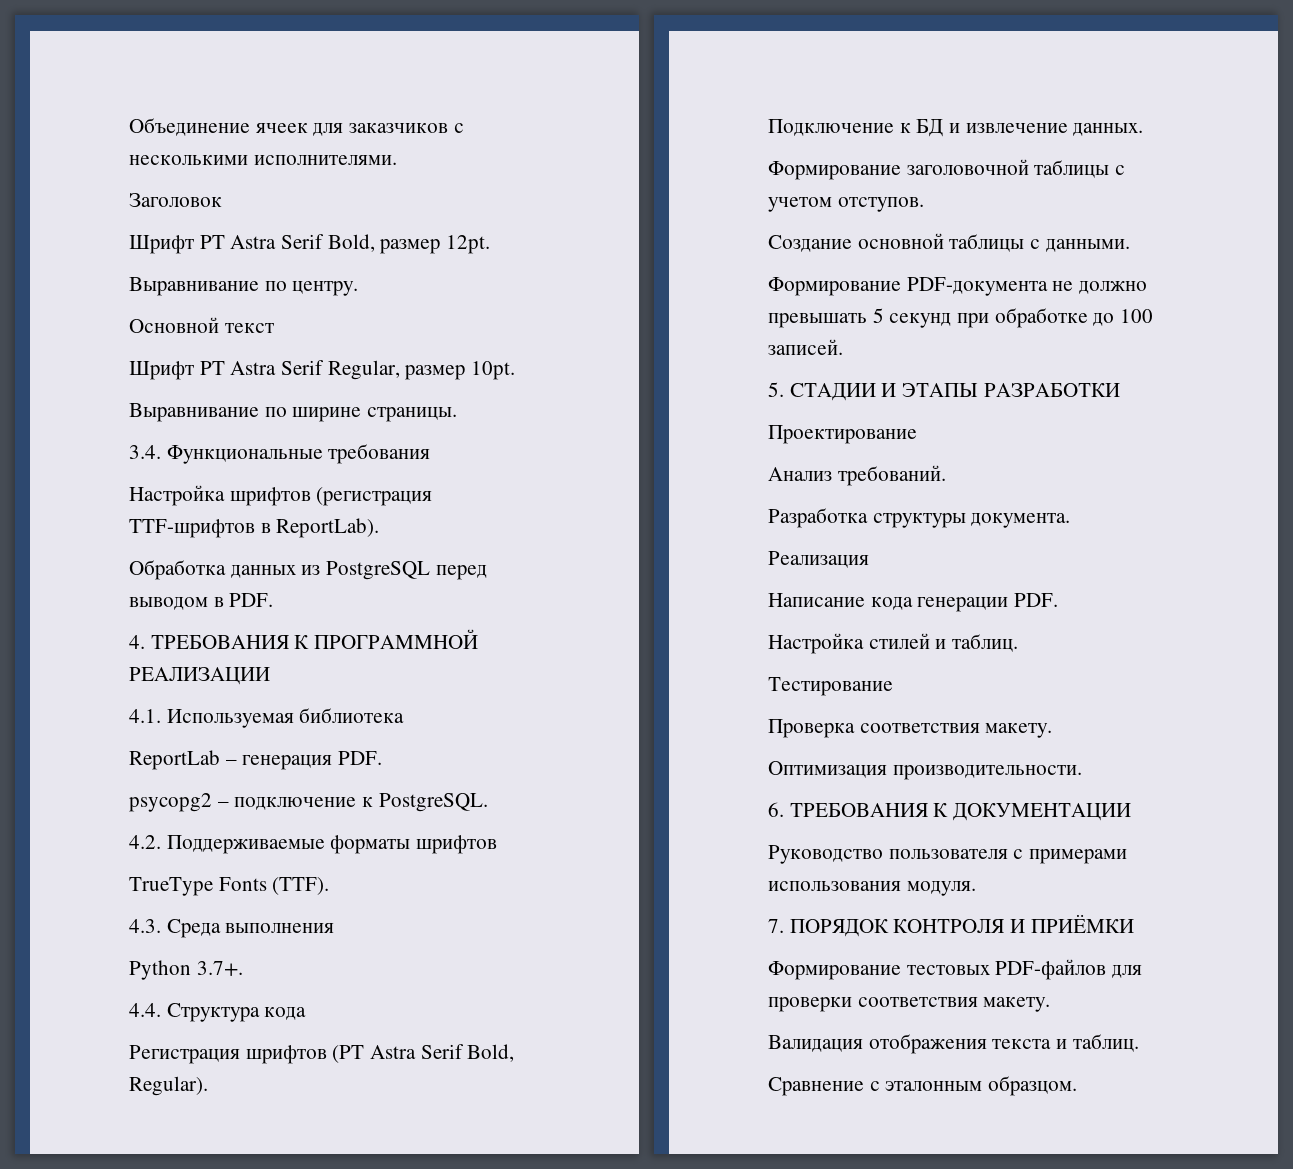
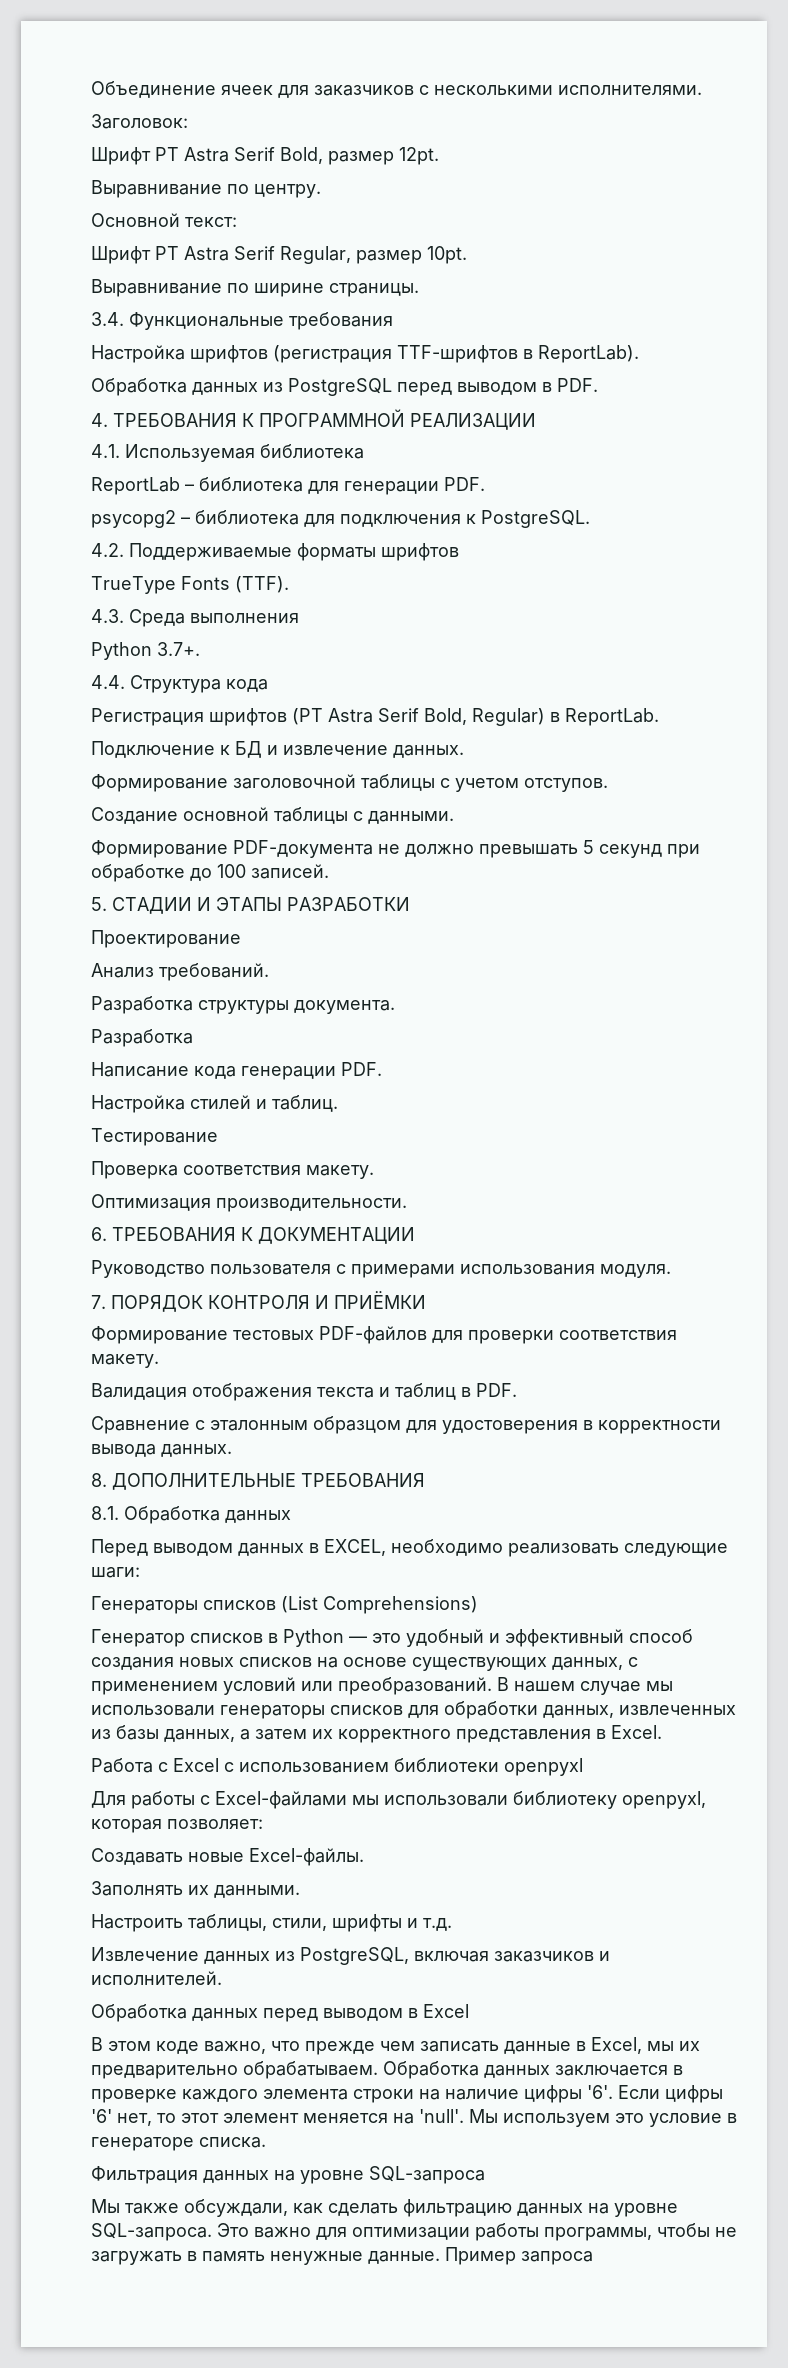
[129,193,222,207] Заголовок -> [91,114,188,129] Заголовок:
[224,323,274,333] текст -> [185,217,237,227] текст:
[242,755,333,770] генерация -> [199,477,439,495] библиотека для генерации
[234,797,357,810] подключение -> [195,510,461,527] библиотека для подключения
[129,1076,208,1096] Regular). -> [472,708,659,726] Regular) в ReportLab.
[768,551,869,568] Реализация -> [91,1029,193,1047] Разработка
[1072,1034,1139,1052] таблиц. -> [395,1383,517,1400] таблиц в PDF.
[988,1076,1078,1096] образцом. -> [313,1416,721,1434] [91,1444,232,1457] [91,1473,425,1490] [91,1506,291,1524] [91,1539,728,1557] [91,1567,140,1578] [91,1596,478,1614] [91,1629,693,1647] [91,1657,638,1671] [91,1677,673,1695] [91,1701,736,1719] [91,1725,662,1743] [91,1758,583,1776] [91,1791,706,1809] [91,1819,263,1833] [91,1848,364,1866] [91,1881,300,1898] [91,1914,452,1932] [91,1947,610,1965] [91,1971,222,1985] [91,2004,469,2022] [91,2037,700,2055] [91,2061,683,2079] [91,2085,723,2103] [91,2109,737,2127] [91,2137,266,2151] [91,2166,485,2184] [91,2199,678,2217] [91,2223,737,2241] [91,2247,593,2265] образцом для удостоверения в корректности вывода данных. // 8. ДОПОЛНИТЕЛЬНЫЕ ТРЕБОВАНИЯ // 8.1. Обработка данных // Перед выводом данных в EXCEL, необходимо реализовать следующие шаги: // Генераторы списков (List Comprehensions) // Генератор списков в Python — это удобный и эффективный способ создания новых списков на основе существующих данных, с применением условий или преобразований. В нашем случае мы использовали генераторы списков для обработки данных, извлеченных из базы данных, а затем их корректного представления в Excel. // Работа с Excel с использованием библиотеки openpyxl // Для работы с Excel-файлами мы использовали библиотеку openpyxl, которая позволяет: // Создавать новые Excel-файлы. // Заполнять их данными. // Настроить таблицы, стили, шрифты и т.д. // Извлечение данных из PostgreSQL, включая заказчиков и исполнителей. // Обработка данных перед выводом в Excel // В этом коде важно, что прежде чем записать данные в Excel, мы их предварительно обрабатываем. Обработка данных заключается в проверке каждого элемента строки на наличие цифры '6'. Если цифры '6' нет, то этот элемент меняется на 'null'. Мы используем это условие в генераторе списка. // Фильтрация данных на уровне SQL-запроса // Мы также обсуждали, как сделать фильтрацию данных на уровне SQL-запроса. Это важно для оптимизации работы программы, чтобы не загружать в память ненужные данные. Пример запроса

